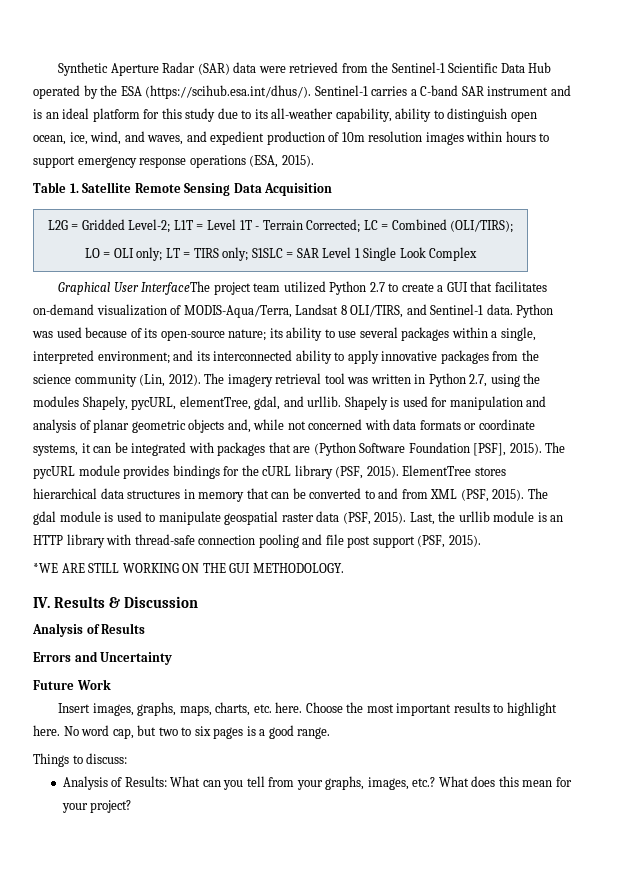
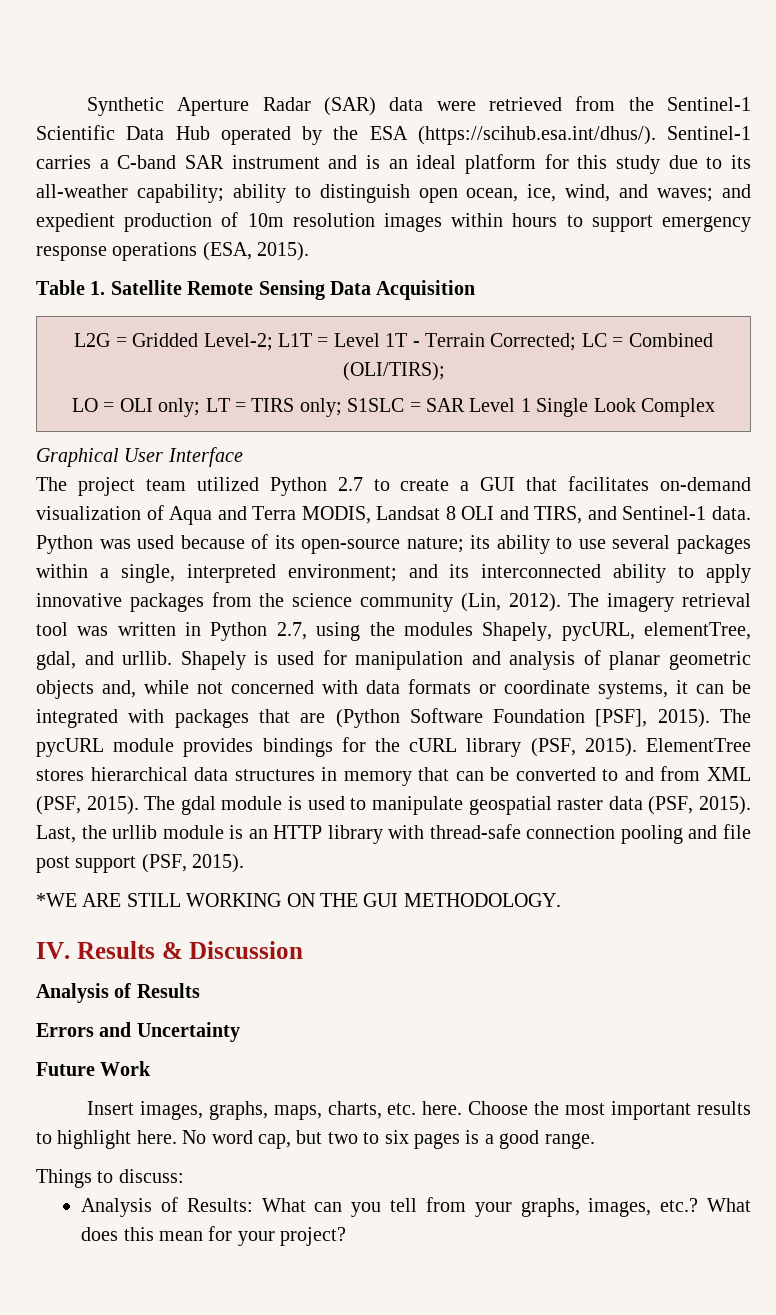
[335,108,392,122] capability, -> [136,184,224,203] capability;
[147,135,184,145] waves, -> [657,188,714,202] waves;
[141,281,211,295] InterfaceThe -> [167,447,243,467] [36,477,67,491] Interface // The
[183,304,404,318] MODIS-Aqua/Terra, Landsat 8 OLI/TIRS, -> [169,506,583,525] Aqua and Terra MODIS, Landsat 8 OLI and TIRS,

